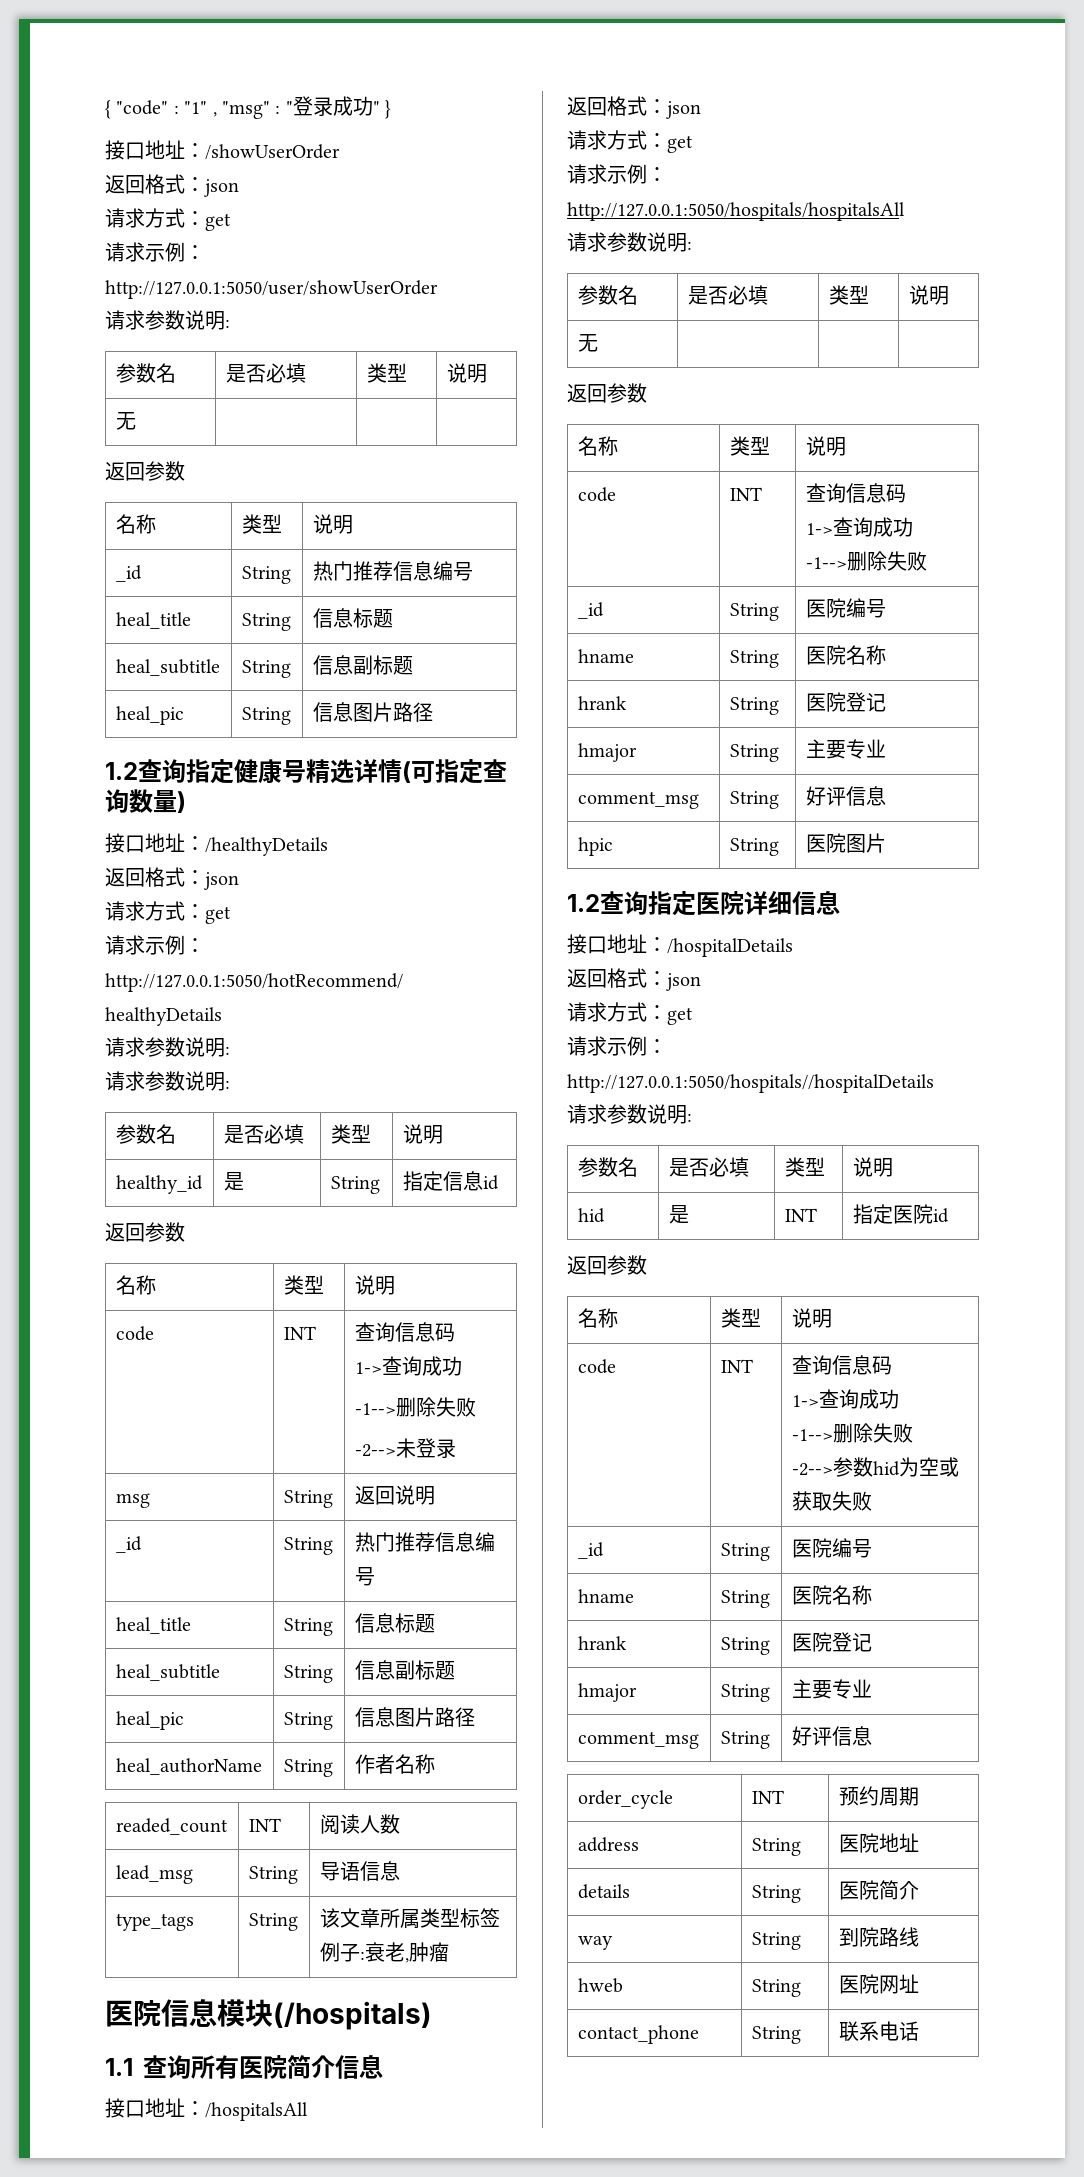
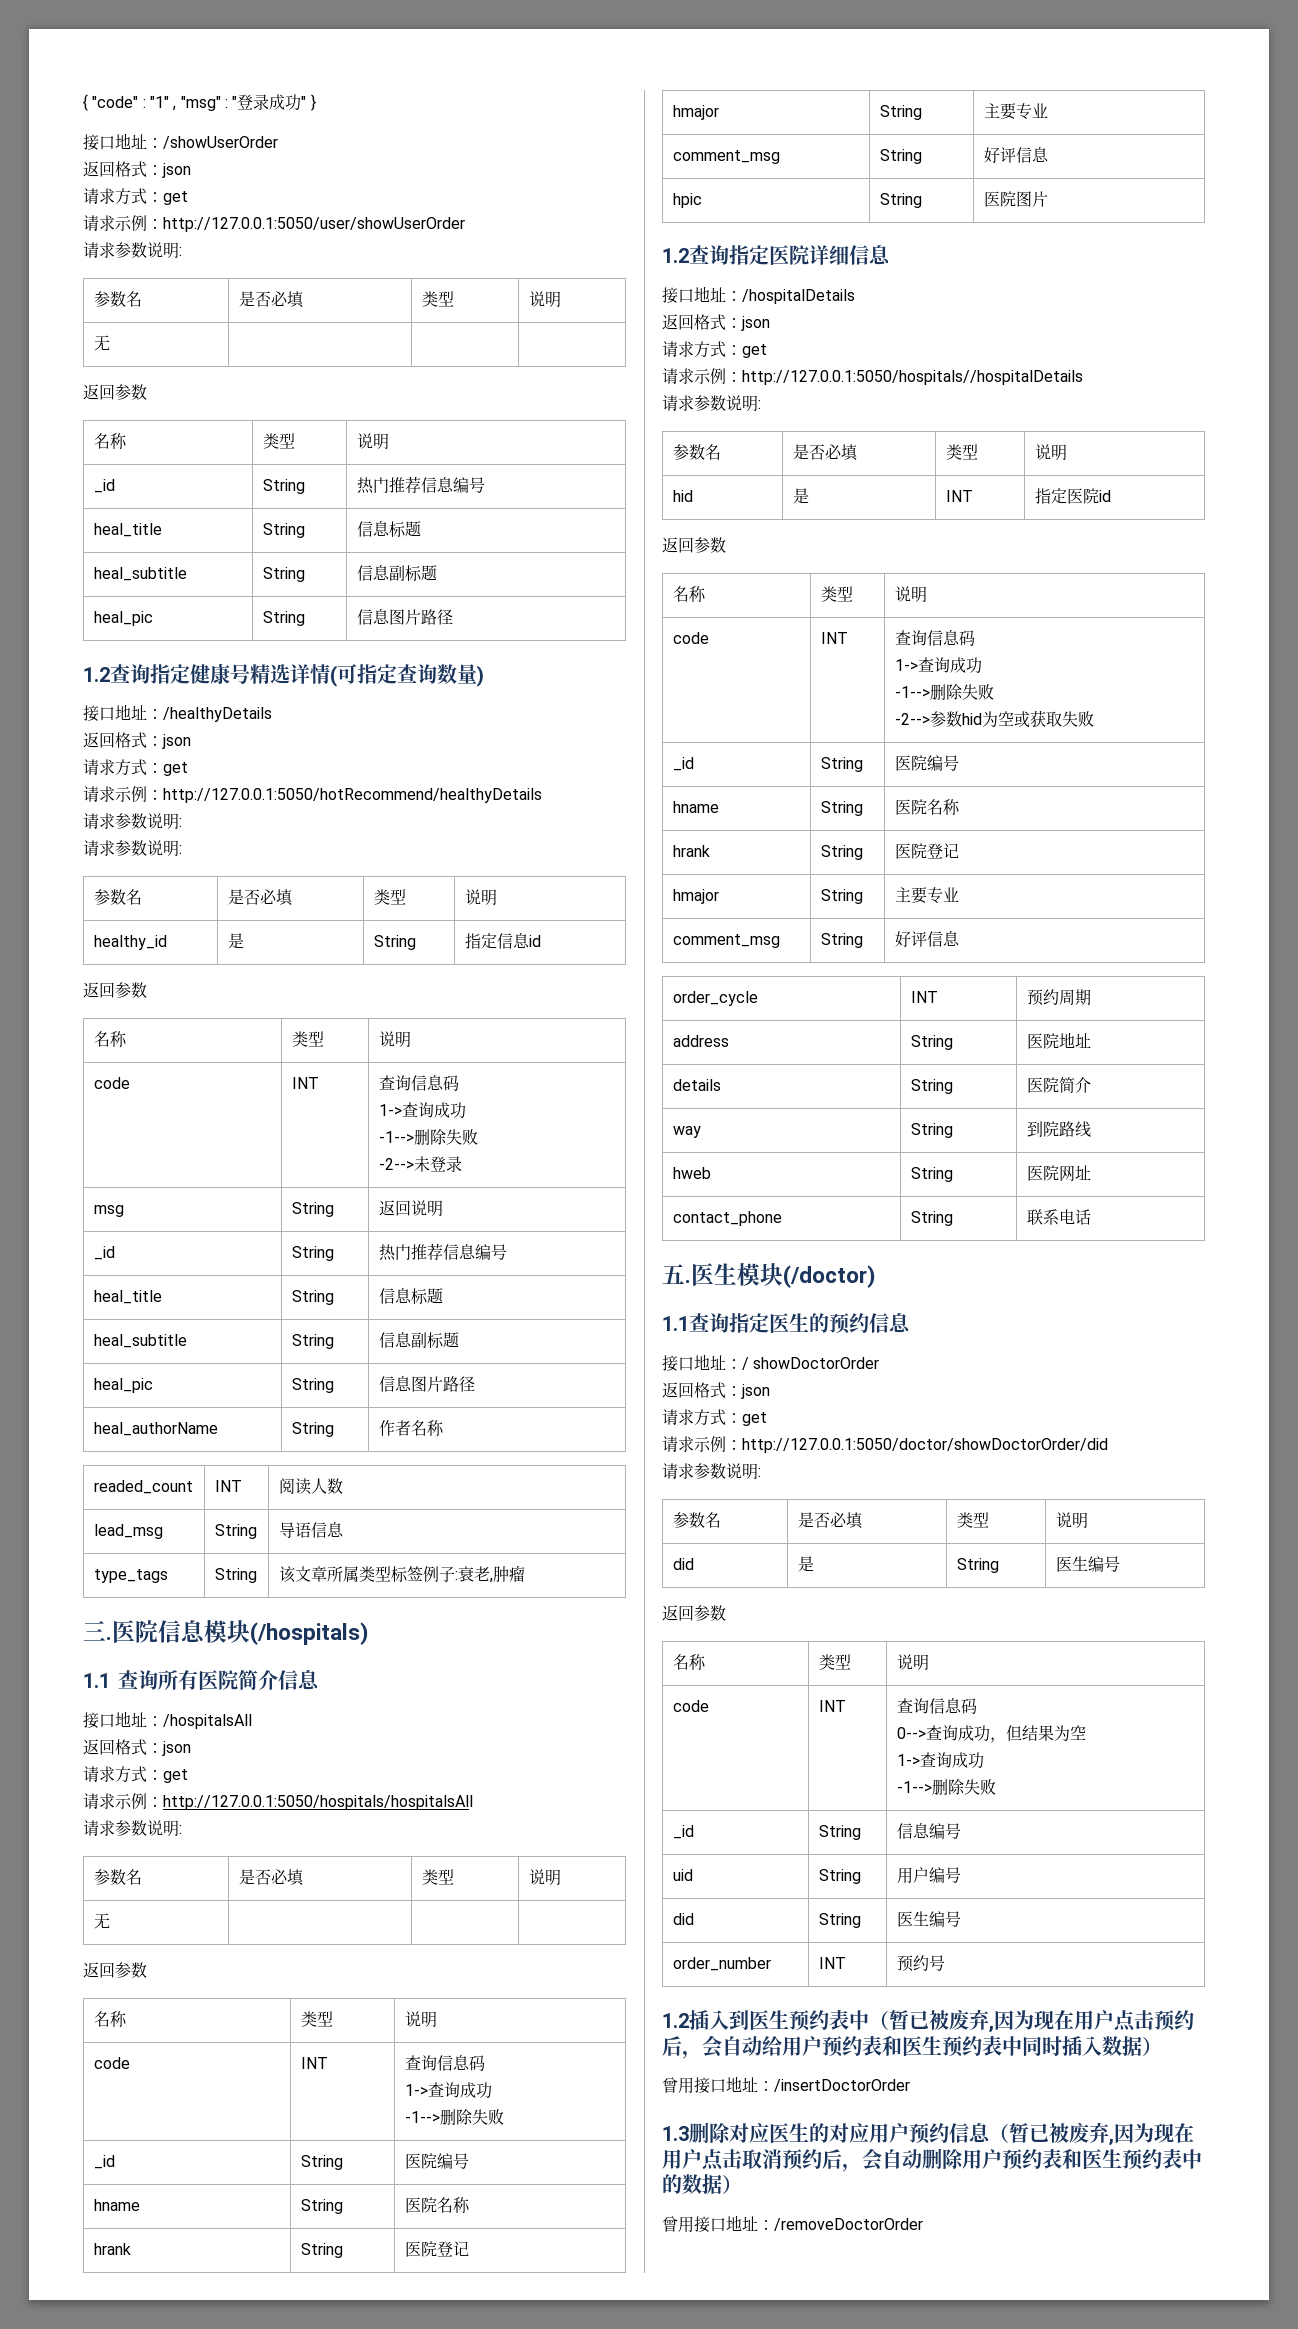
(449, 1952) none -> [83,1620,112,1641] 三.
(919, 2031) none -> [662,1263,875,1288] [662,1313,911,1334] [662,1354,880,1372] [662,1382,770,1399] [662,1409,767,1426] [662,1436,1108,1453] [662,1463,761,1480] [672,1512,721,1528] [797,1512,864,1529] [956,1512,989,1528] [1055,1512,1088,1529] [672,1558,694,1570] [797,1556,814,1572] [956,1558,999,1573] [1055,1556,1120,1572] [662,1605,726,1621] [672,1654,706,1670] [818,1654,851,1670] [896,1654,929,1671] [672,1700,709,1712] [818,1700,846,1712] [896,1698,977,1714] [896,1725,1086,1743] [896,1752,984,1769] [896,1779,996,1795] [672,1825,694,1839] [818,1825,861,1840] [896,1823,961,1839] [672,1869,693,1881] [818,1869,861,1884] [896,1867,961,1884] [672,1913,694,1925] [818,1913,861,1928] [896,1911,961,1927] [672,1957,771,1971] [818,1957,846,1969] [896,1955,945,1972] [662,2009,1194,2033] [662,2035,1162,2059] [662,2076,910,2094] [662,2122,1194,2146] [662,2148,1202,2172] [662,2174,742,2194] [662,2215,923,2233] // 五.医生模块(/doctor) // 1.1查询指定医生的预约信息 // 接口地址：/ showDoctorOrder // 返回格式：json // 请求方式：get // 请求示例：http://127.0.0.1:5050/doctor/showDoctorOrder/did // 请求参数说明: // 参数名 | 是否必填 | 类型 | 说明 // did | 是 | String | 医生编号 // 返回参数 // 名称 | 类型 | 说明 // code | INT | 查询信息码 // 0-->查询成功，但结果为空 // 1->查询成功 // -1-->删除失败 // _id | String | 信息编号 // uid | String | 用户编号 // did | String | 医生编号 // order_number | INT | 预约号 // 1.2插入到医生预约表中（暂已被废弃,因为现在用户点击预约后，会自动给用户预约表和医生预约表中同时插入数据） // 曾用接口地址：/insertDoctorOrder // 1.3删除对应医生的对应用户预约信息（暂已被废弃,因为现在用户点击取消预约后，会自动删除用户预约表和医生预约表中的数据） // 曾用接口地址：/removeDoctorOrder

